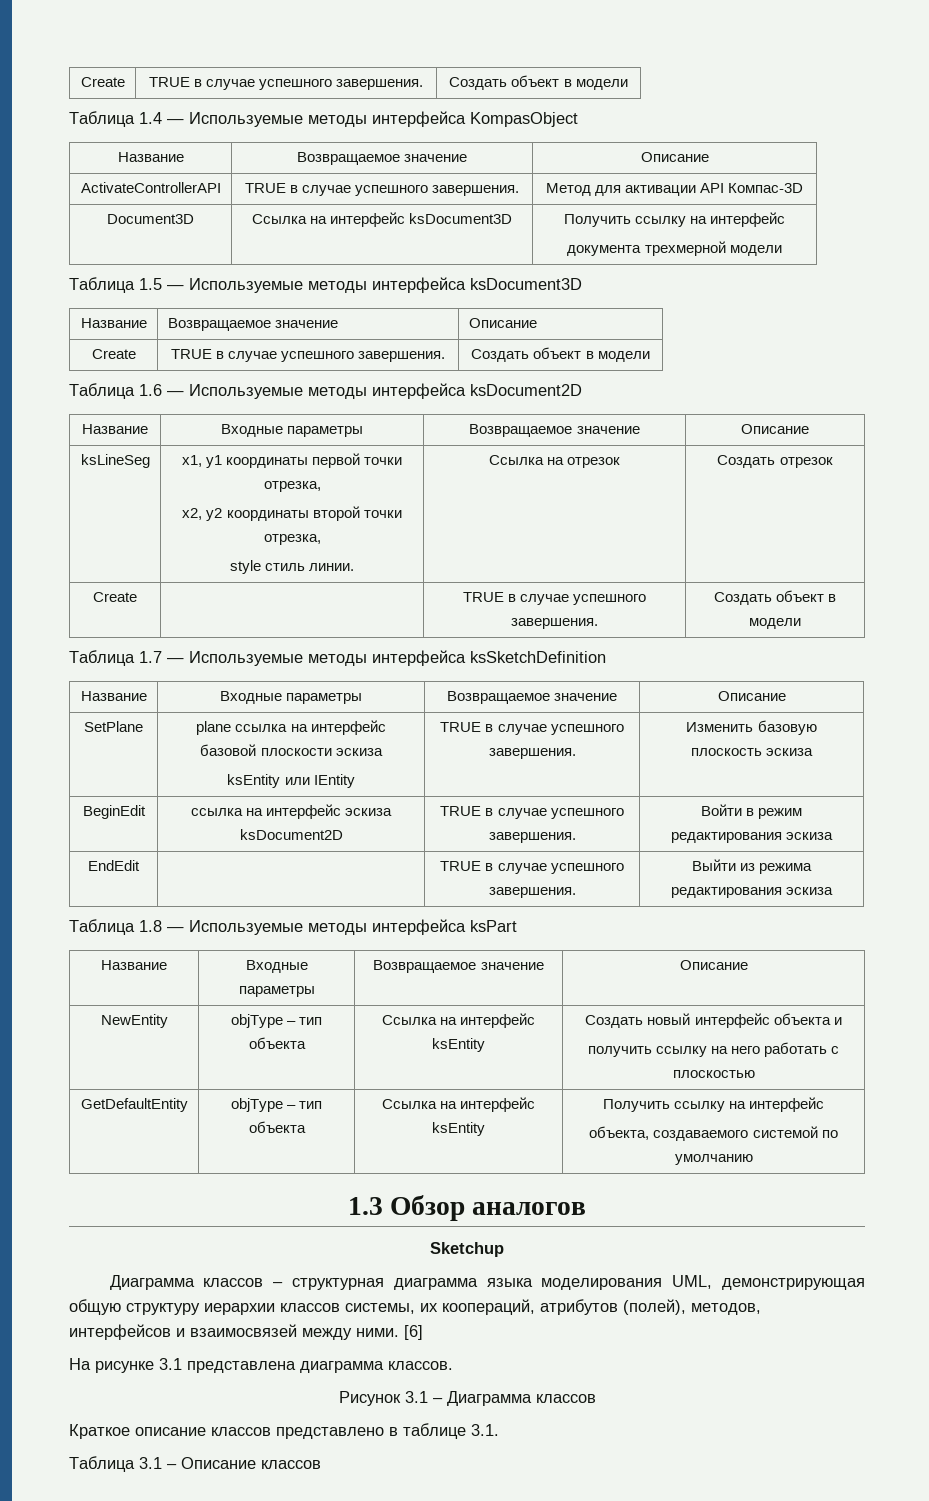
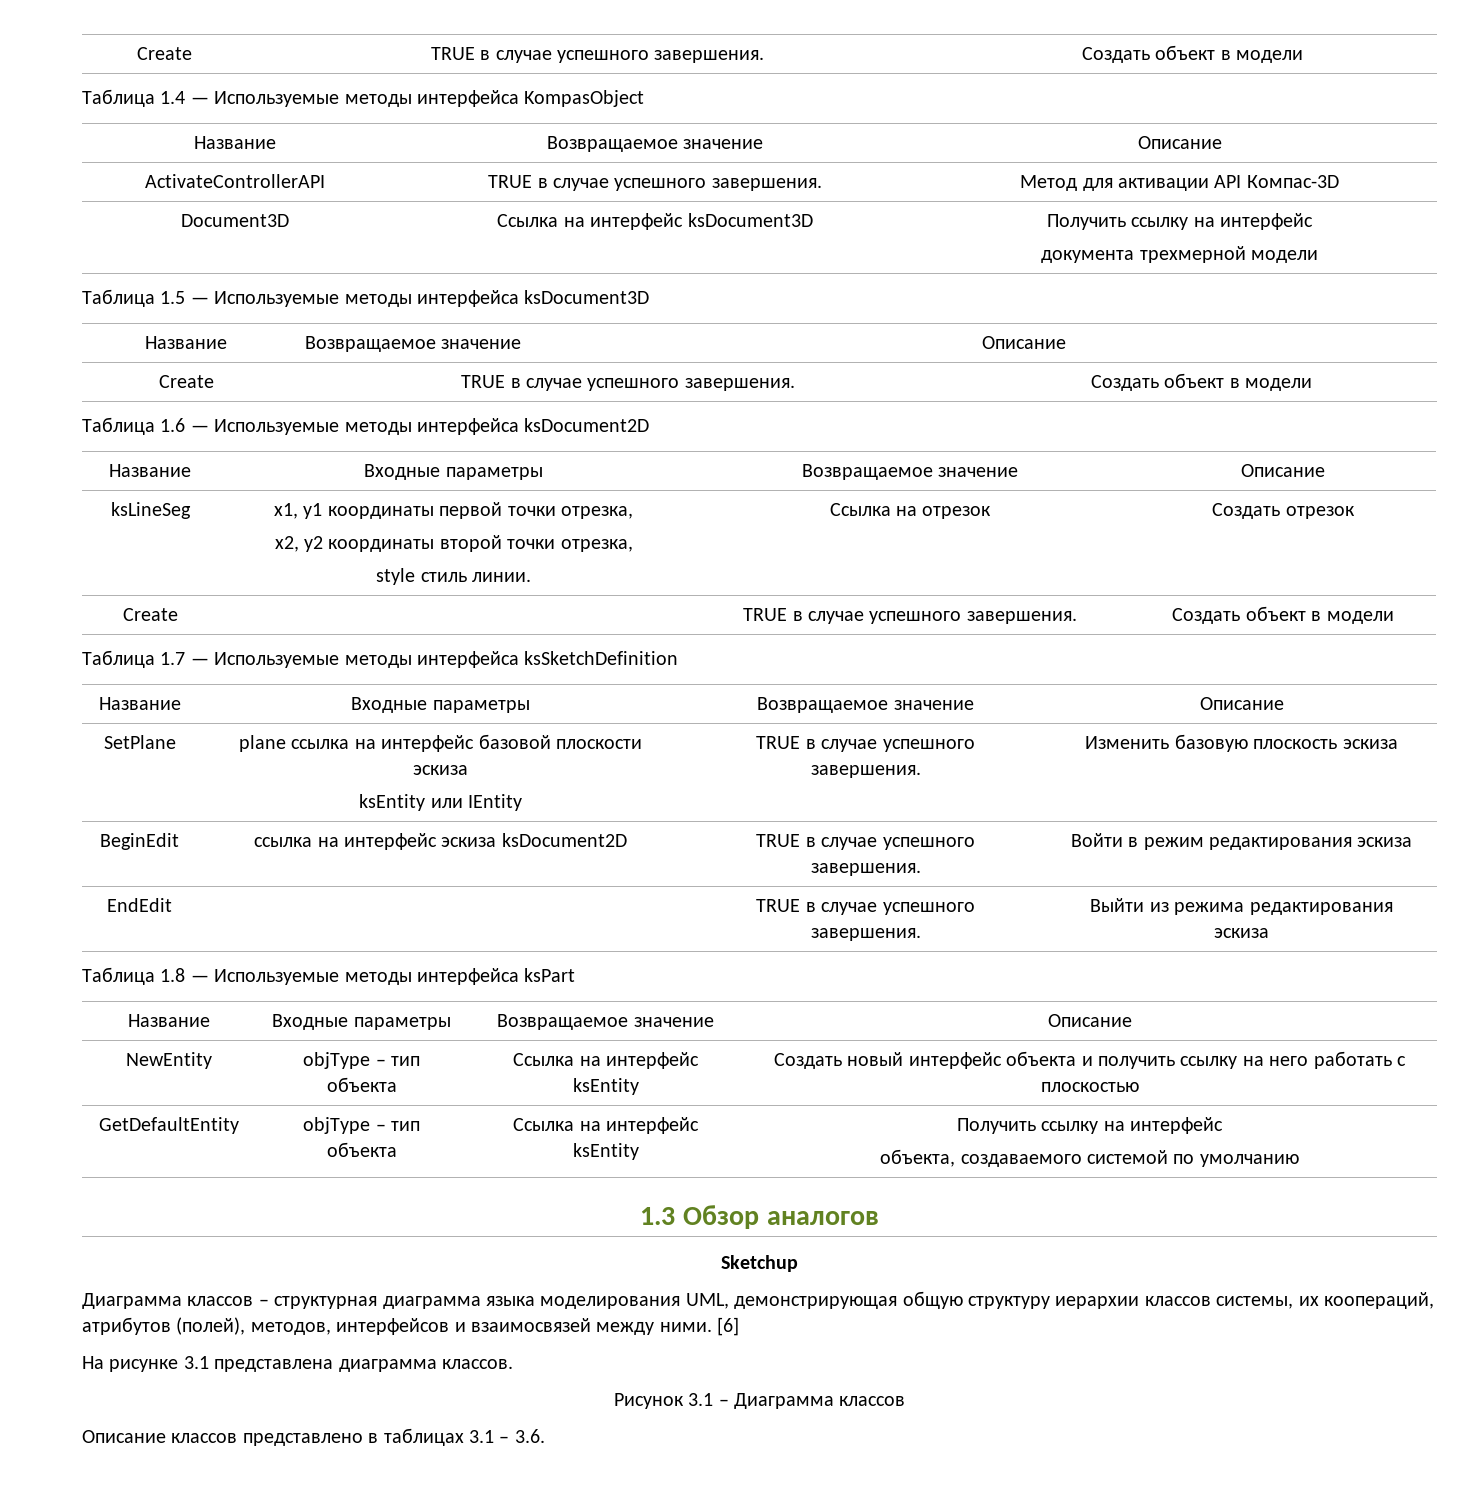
(842, 1021) // -> (1093, 1061) none
[69,1424,206,1439] Краткое описание -> [82,1430,166,1443] Описание
[403,1423,499,1439] [69,1456,321,1472] таблице 3.1. // Таблица 3.1 – Описание классов -> [383,1428,545,1446] таблицах 3.1 – 3.6.

